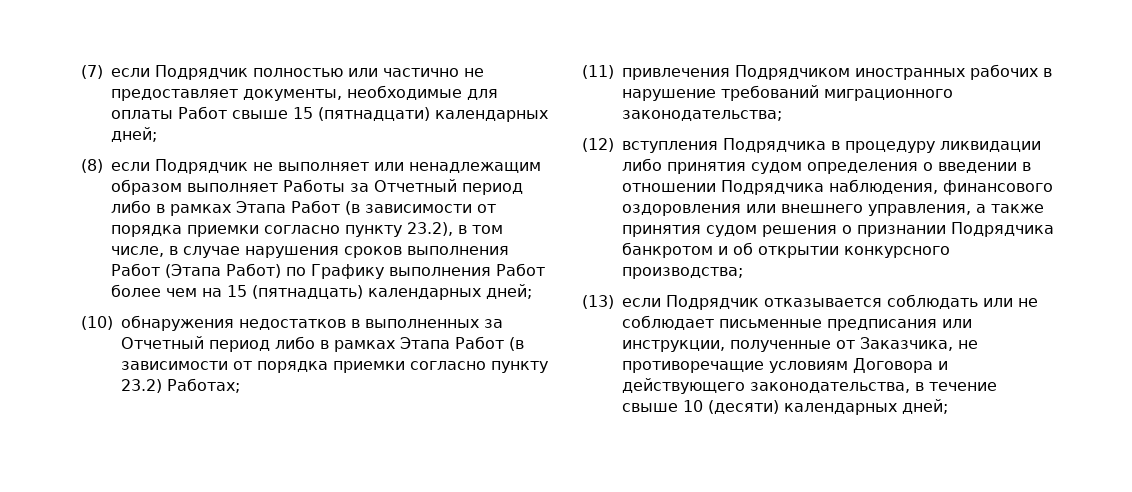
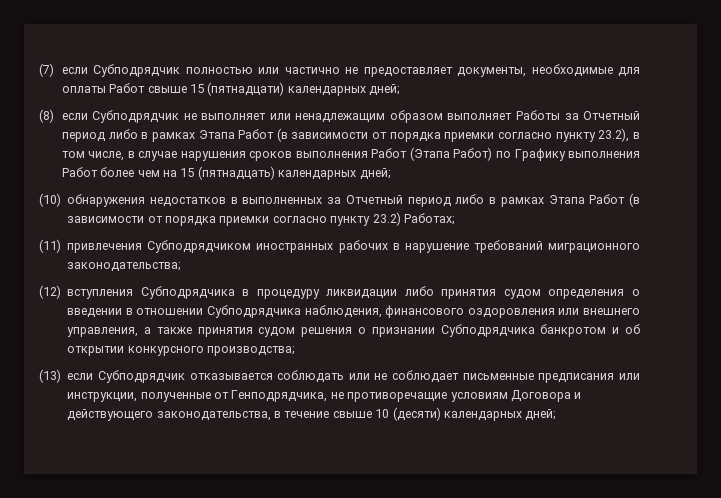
[155,65,248,80] Подрядчик -> [93,64,181,77] Субподрядчик
[155,159,248,174] Подрядчик -> [92,110,180,123] Субподрядчик
[735,65,850,80] Подрядчиком -> [147,240,252,253] Субподрядчиком
[723,138,826,153] Подрядчика -> [140,286,235,299] Субподрядчика
[721,180,824,195] Подрядчика -> [207,305,302,318] Субподрядчика
[951,222,1054,237] Подрядчика -> [440,324,535,337] Субподрядчика
[666,295,759,310] Подрядчик -> [97,370,185,383] Субподрядчик
[860,337,953,351] Заказчика, -> [231,390,328,402] Генподрядчика,

